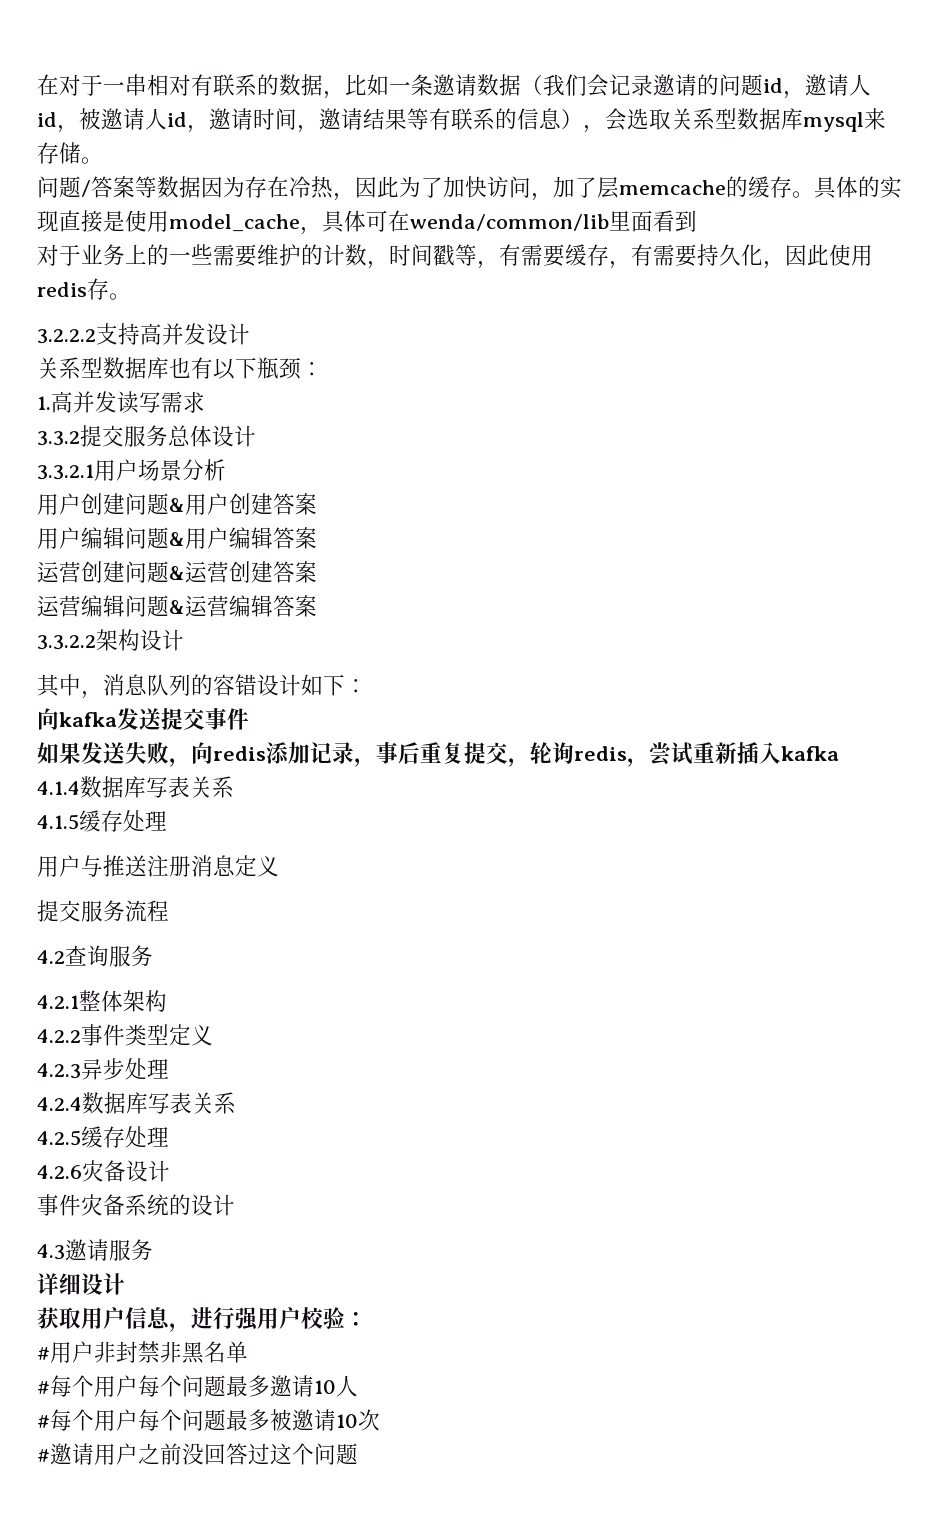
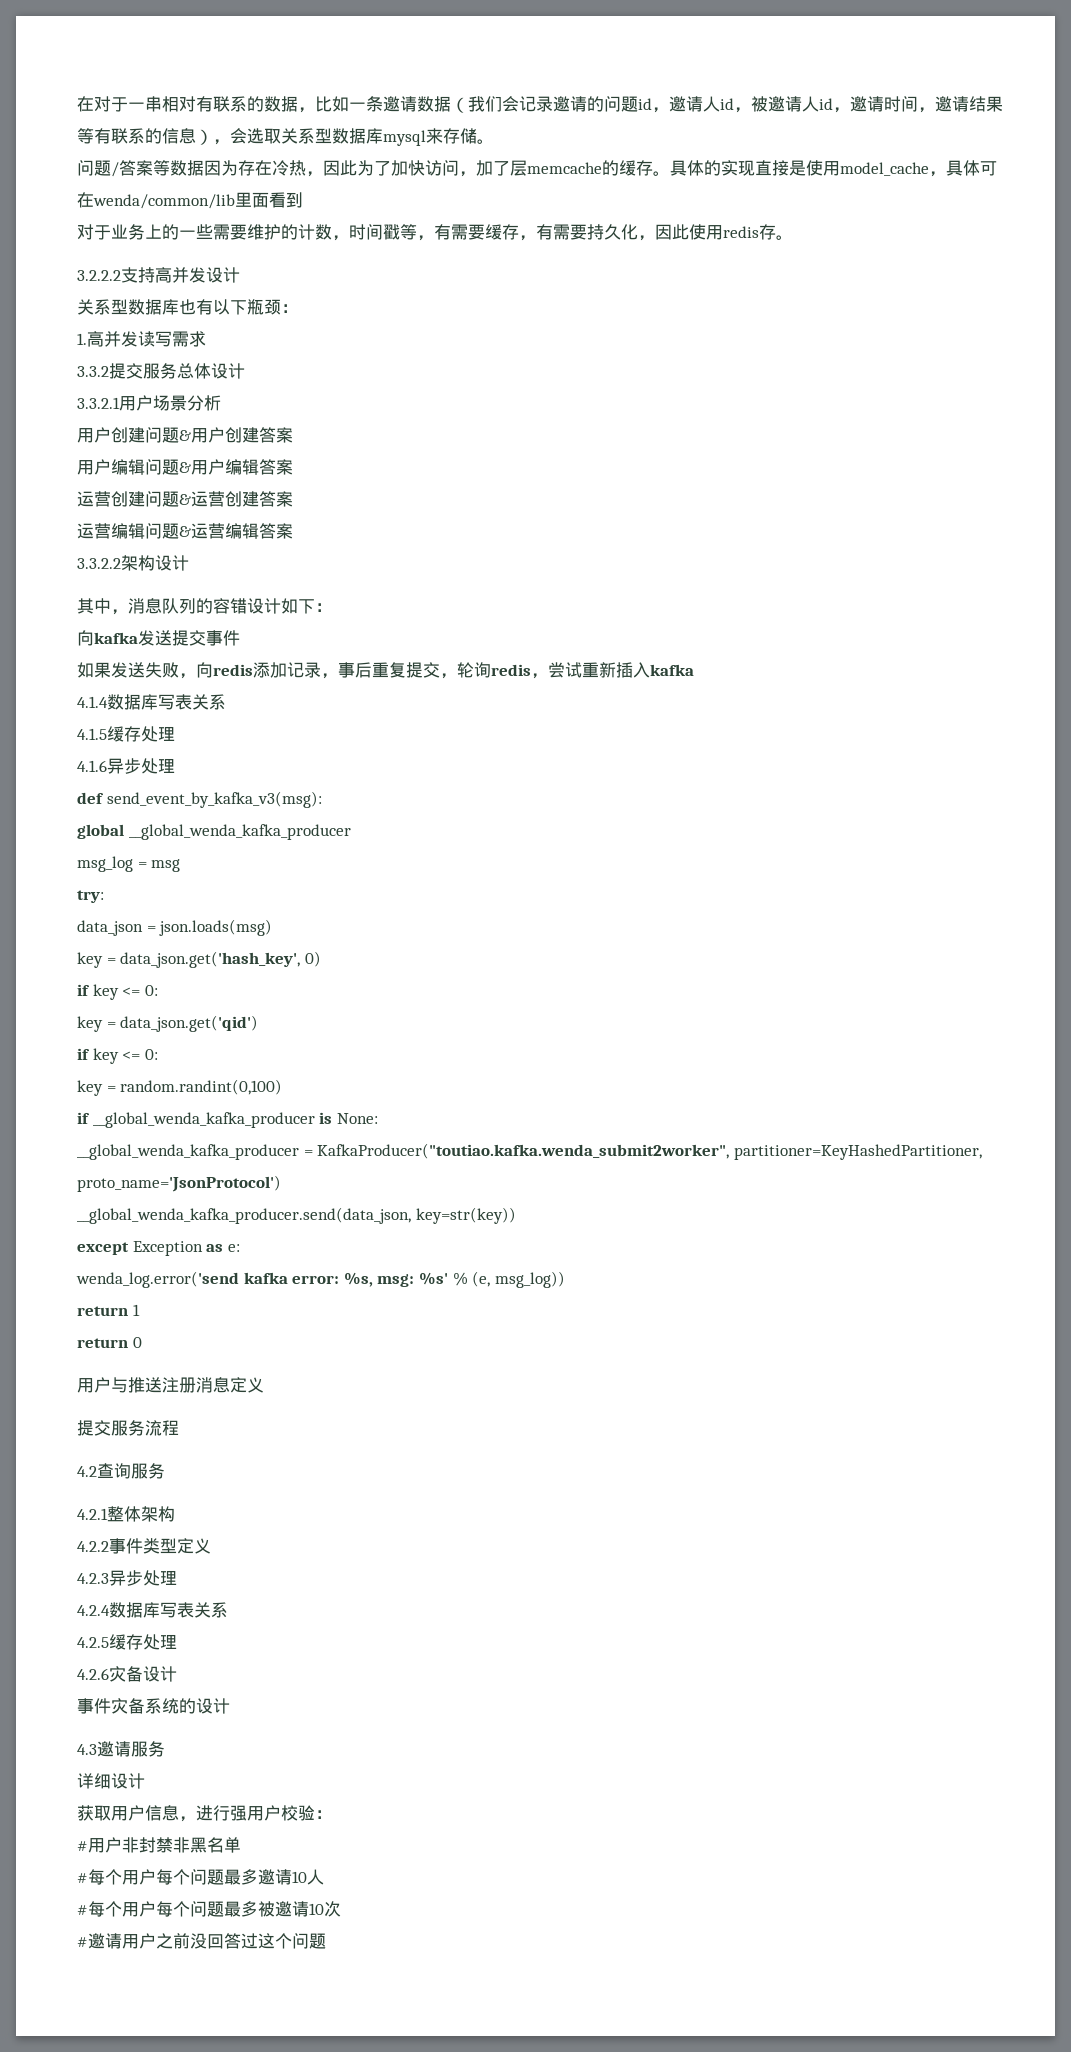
(167, 821) none -> [77,758,175,774] [77,791,322,808] [77,824,351,840] [77,856,181,872] [77,890,104,903] [77,919,273,936] [77,951,321,968] [77,984,158,1000] [77,1015,259,1032] [77,1048,158,1064] [77,1079,283,1096] [77,1112,378,1128] [77,1143,982,1160] [77,1175,281,1192] [77,1207,516,1224] [77,1241,240,1256] [76,1271,565,1288] [77,1304,140,1316] [77,1337,142,1348] // 4.1.6异步处理 // def send_event_by_kafka_v3(msg): // global __global_wenda_kafka_producer // msg_log = msg // try: // data_json = json.loads(msg) // key = data_json.get('hash_key', 0) // if key <= 0: // key = data_json.get('qid') // if key <= 0: // key = random.randint(0,100) // if __global_wenda_kafka_producer is None: // __global_wenda_kafka_producer = KafkaProducer("toutiao.kafka.wenda_submit2worker", partitioner=KeyHashedPartitioner, proto_name='JsonProtocol') // __global_wenda_kafka_producer.send(data_json, key=str(key)) // except Exception as e: // wenda_log.error('send kafka error: %s, msg: %s' % (e, msg_log)) // return 1 // return 0

